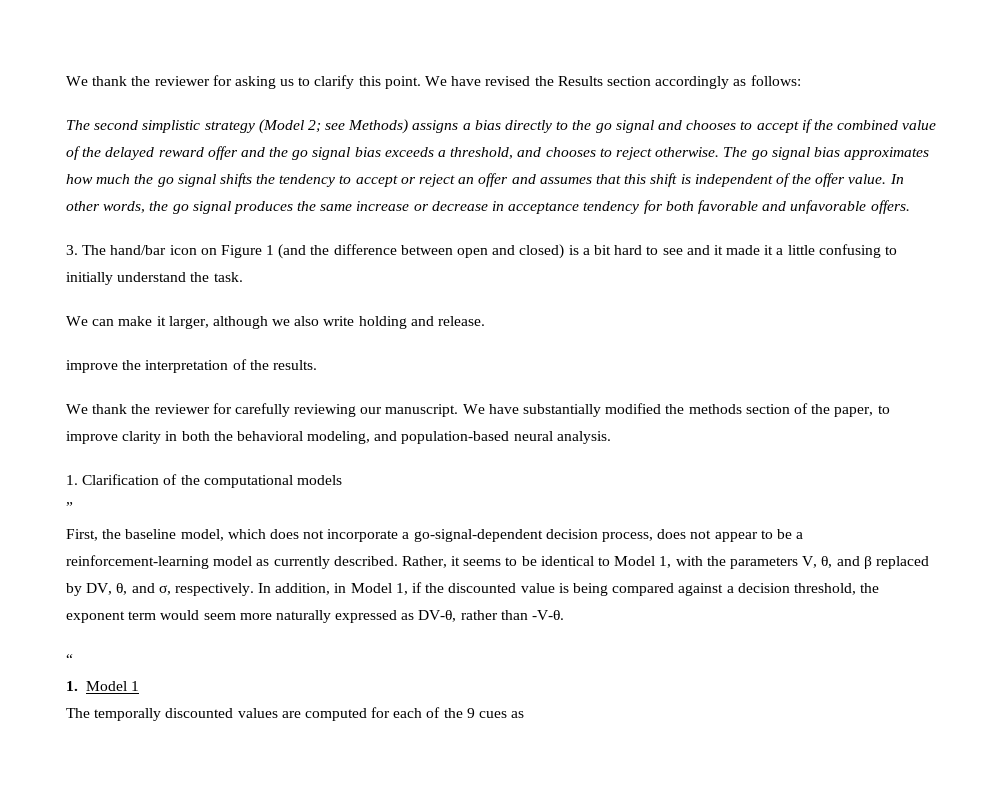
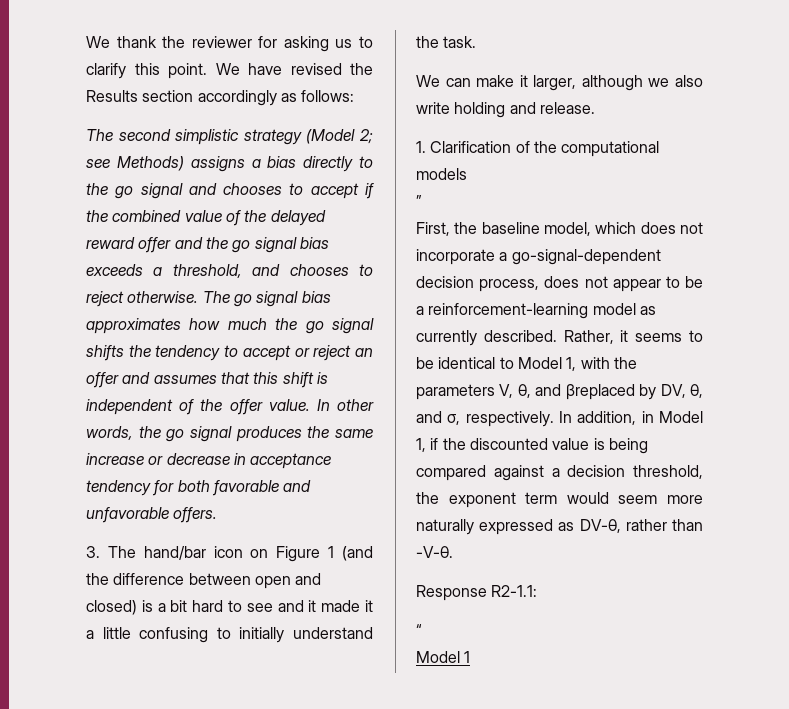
[66,359,317,373] [66,403,890,417] [66,431,611,444] // improve the interpretation of the results. // We thank the reviewer for carefully reviewing our manuscript. We have substantially modified the methods section of the paper, to improve clarity in both the behavioral modeling, and population-based neural analysis. -> (595, 108) none
[863,556,929,569] β replaced -> [565,384,635,400] βreplaced
[66,654,73,664] [66,681,78,691] // “ // 1. -> [416,585,538,601] [416,624,422,636] // Response R2-1.1: // “ //
[66,707,525,721] // The temporally discounted values are computed for each of the 9 cues as -> (471, 657) none

